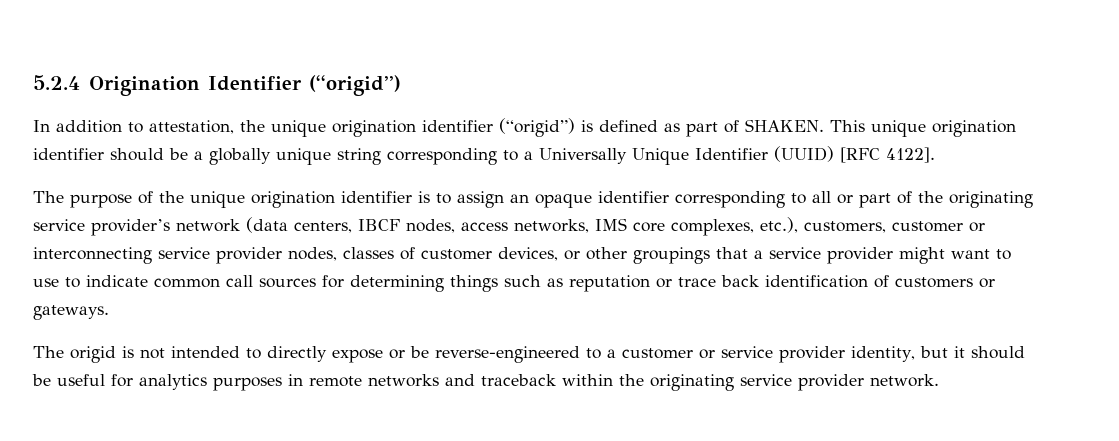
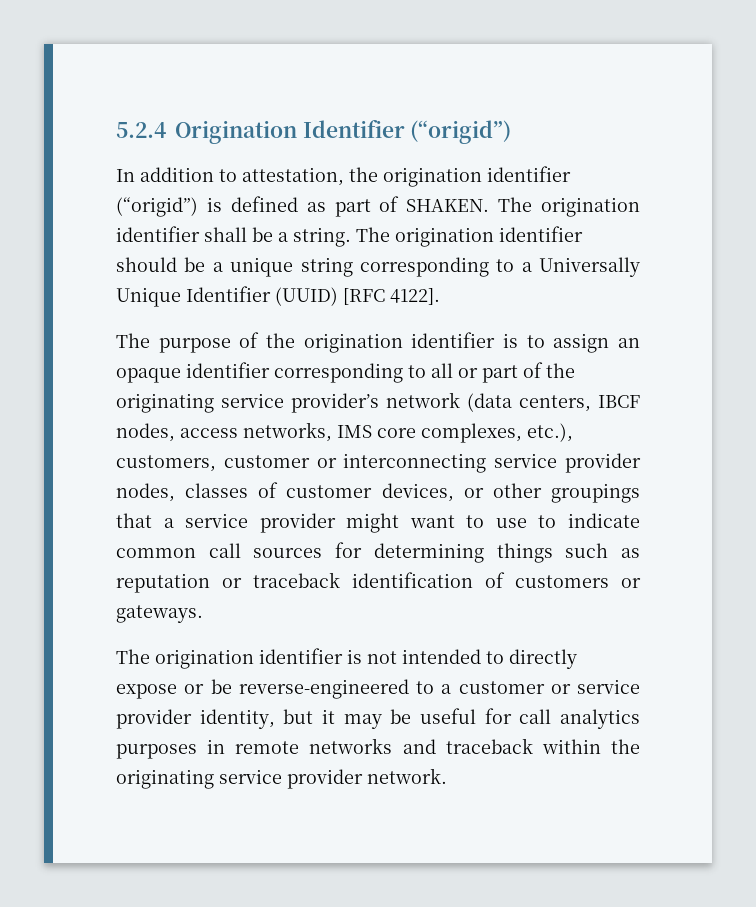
[271,120,326,137] unique -> (378, 174) none
[830,120,926,137] This unique -> [498,197,640,217] [116,226,390,247] The origination identifier shall be a string. The
[209,148,271,165] globally -> (223, 267) none
[190,191,245,208] unique -> (295, 340) none
[678,275,759,287] trace back -> [253,572,340,588] traceback
[70,346,116,363] origid -> [155,648,343,669] origination identifier
[970,346,1025,359] should -> [343,714,382,729] may
(133, 380) none -> [519,709,552,724] call

